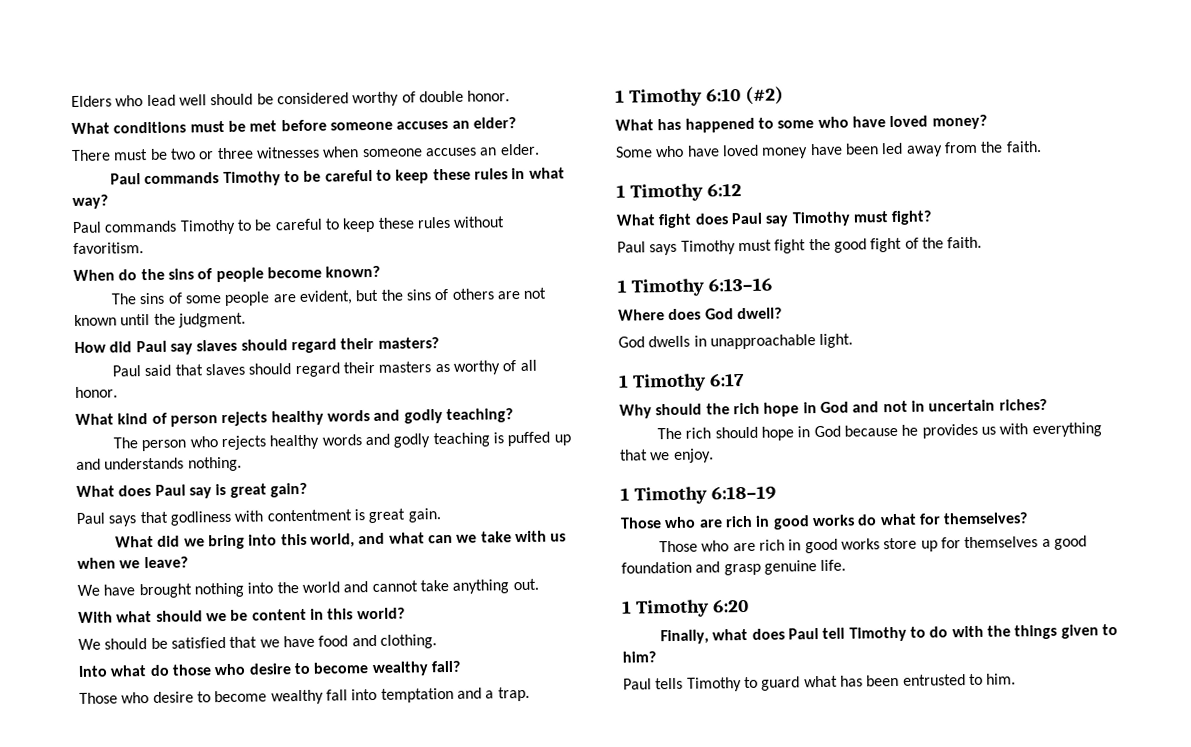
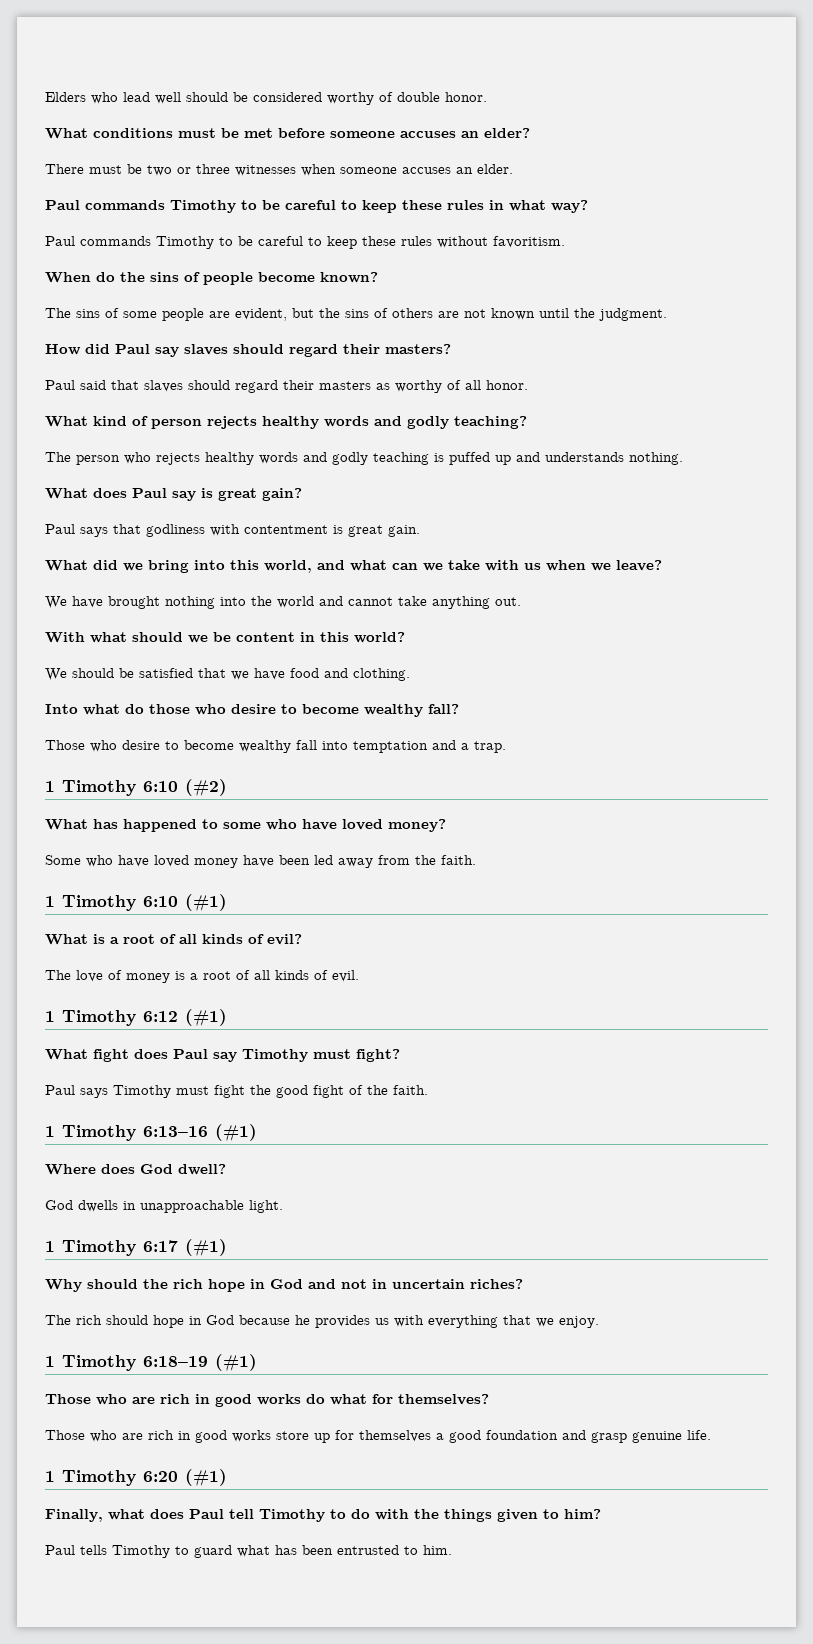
(1042, 146) none -> [45,894,227,912] [45,934,302,945] [45,970,359,983] // 1 Timothy 6:10 (#1) // What is a root of all kinds of evil? // The love of money is a root of all kinds of evil.
(743, 190) none -> [185,1009,227,1027] (#1)
(773, 284) none -> [215,1124,257,1142] (#1)
(746, 379) none -> [185,1239,227,1257] (#1)
(777, 493) none -> [215,1354,257,1372] (#1)
(750, 605) none -> [185,1469,227,1487] (#1)

